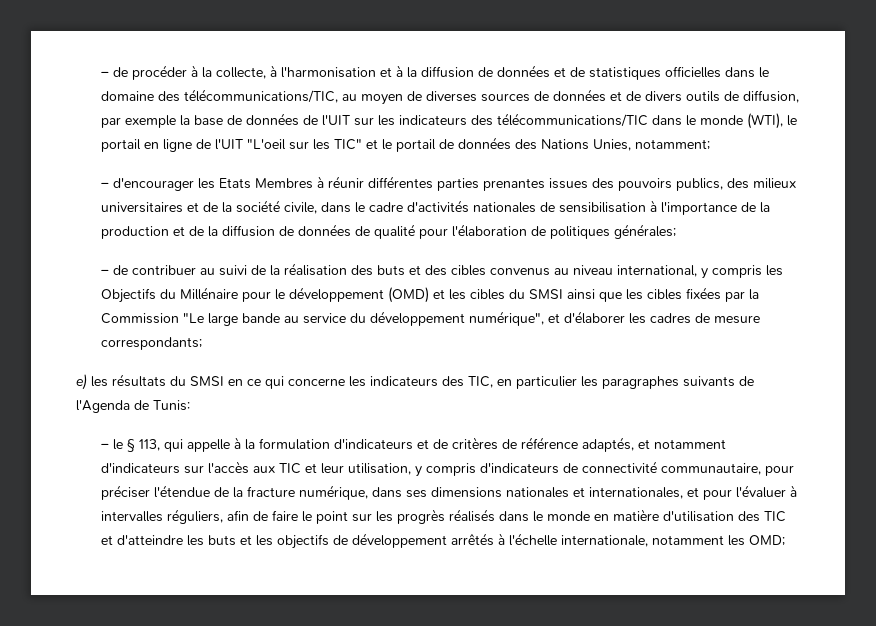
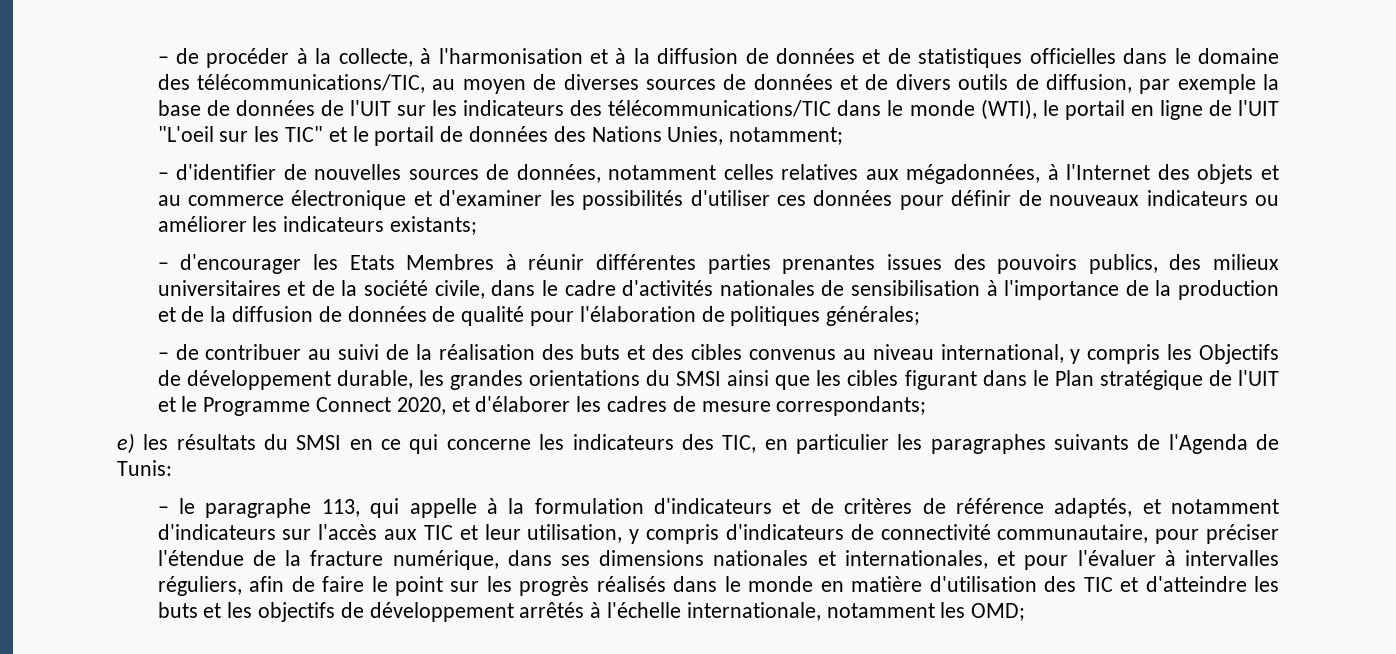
(710, 144) none -> [157,164,1279,184] [157,190,1280,210] [157,216,478,235] // – d'identifier de nouvelles sources de données, notamment celles relatives aux mégadonnées, à l'Internet des objets et au commerce électronique et d'examiner les possibilités d'utiliser ces données pour définir de nouveaux indicateurs ou améliorer les indicateurs existants;
[159,287,505,303] du Millénaire pour le développement (OMD) et les cibles -> [157,370,641,390] de développement durable, les grandes orientations
[685,287,759,302] [100,311,544,326] fixées par la Commission "Le large bande au service du développement numérique", -> [904,370,1280,390] [157,396,446,416] figurant dans le Plan stratégique de l'UIT et le Programme Connect 2020,
[126,439,135,452] § -> [205,498,312,518] paragraphe

